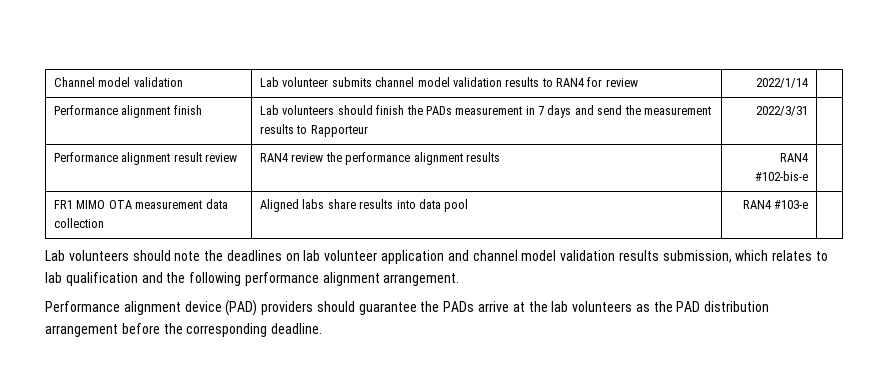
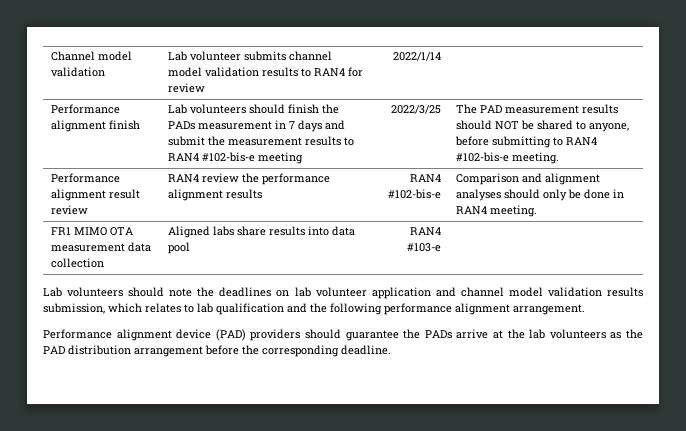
[597,105,623,115] send -> [168,136,206,146] submit
[310,125,368,137] [755,106,808,116] Rapporteur | 2022/3/31 | -> [168,152,304,164] [390,105,441,114] [456,104,619,114] [456,120,630,132] [455,136,598,148] [456,152,560,164] RAN4 #102-bis-e meeting | 2022/3/25 | The PAD measurement results should NOT be shared to anyone, before submitting to RAN4 #102-bis-e meeting.
(808, 176) none -> [456,173,601,185] [456,189,625,201] [456,205,538,217] Comparison and alignment analyses should only be done in RAN4 meeting.

